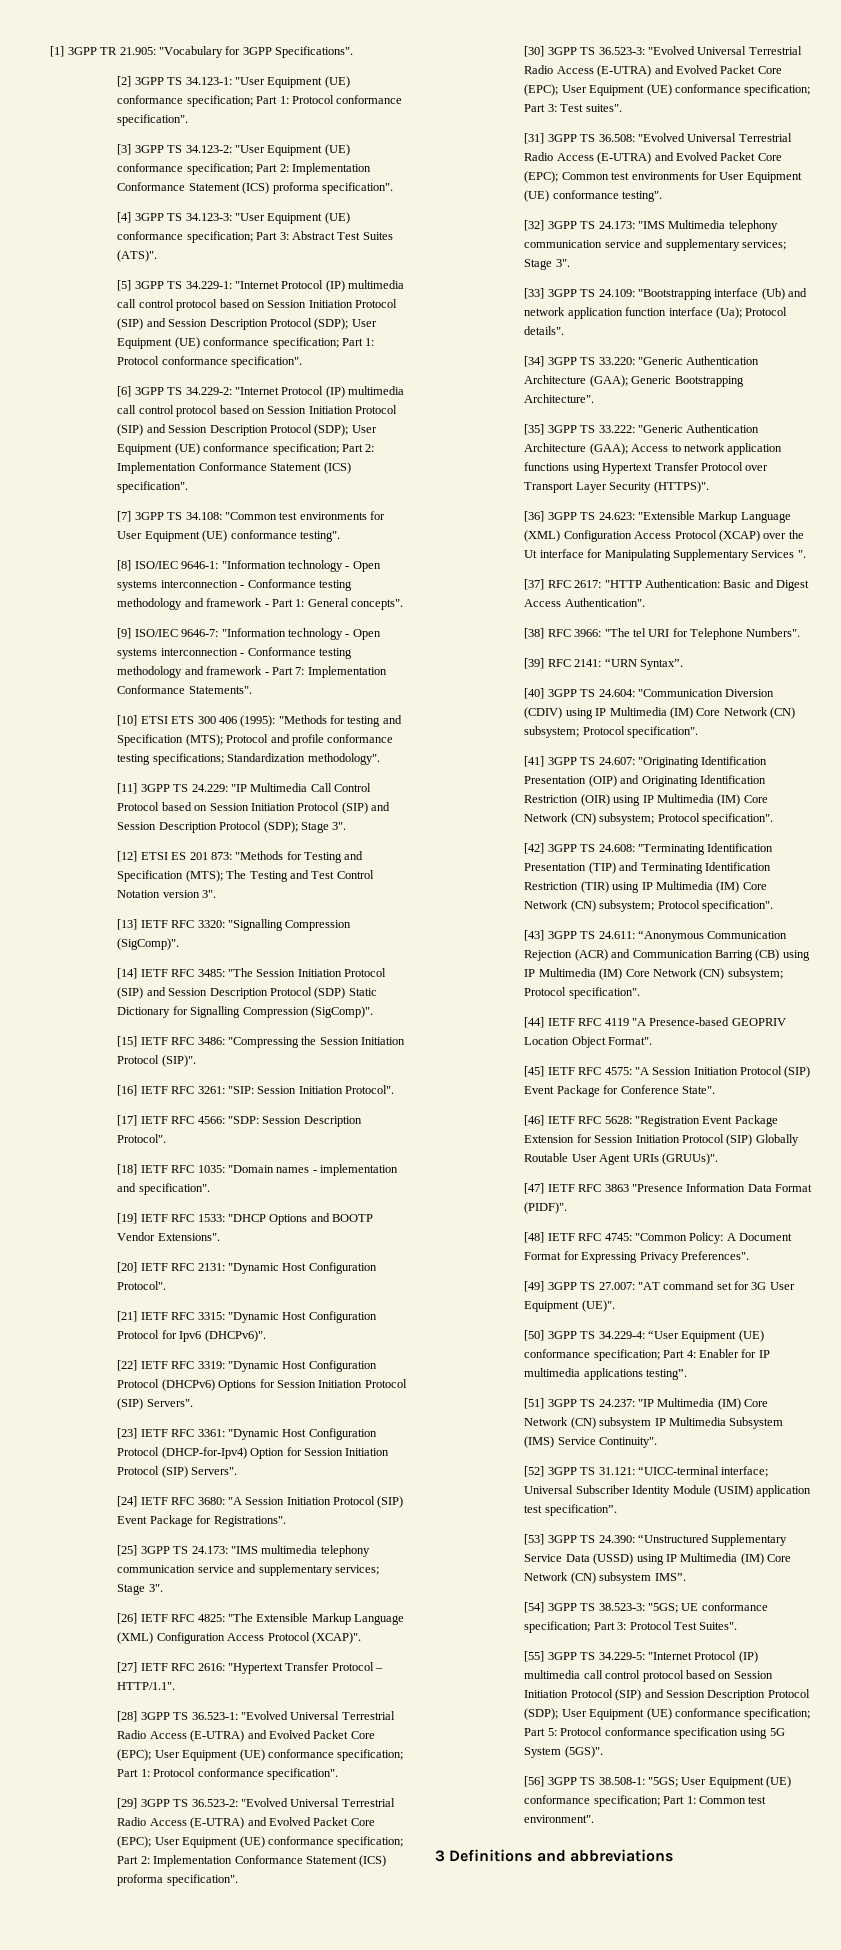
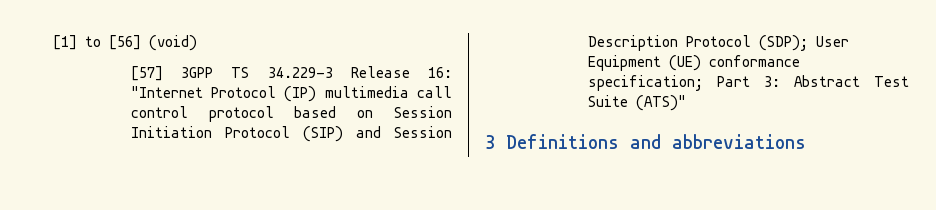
[67,46,353,58] [117,76,350,88] [117,95,403,107] [117,114,189,126] [117,144,350,156] [117,163,371,175] [117,182,393,194] [117,212,350,224] [117,231,393,243] [117,250,158,262] [117,280,232,291] 3GPP TR 21.905: "Vocabulary for 3GPP Specifications". // [2] 3GPP TS 34.123-1: "User Equipment (UE) conformance specification; Part 1: Protocol conformance specification". // [3] 3GPP TS 34.123-2: "User Equipment (UE) conformance specification; Part 2: Implementation Conformance Statement (ICS) proforma specification". // [4] 3GPP TS 34.123-3: "User Equipment (UE) conformance specification; Part 3: Abstract Test Suites (ATS)". // [5] 3GPP TS 34.229-1: -> [84,35,197,51] [130,66,452,81] to [56] (void) // [57] 3GPP TS 34.229-3 Release 16:
[365,338,375,346] [117,356,303,368] [117,386,405,398] [117,405,398,417] [117,424,377,436] [117,443,375,455] [117,462,351,474] [117,481,189,493] [117,511,386,522] [117,530,340,542] [117,560,381,572] [117,579,352,591] [117,598,404,610] [117,628,381,640] [117,647,352,659] [117,666,387,678] [117,685,252,694] [117,715,402,727] [117,734,394,746] [117,753,380,765] [117,783,372,794] [117,802,391,814] [117,821,347,833] [117,851,364,863] [117,870,374,882] [117,890,217,898] [117,919,352,931] [117,938,180,950] [117,968,387,979] [117,987,377,999] [117,1006,373,1018] [117,1036,406,1048] [117,1055,196,1067] [117,1085,395,1096] [117,1115,362,1127] [117,1134,167,1143] [117,1164,399,1176] [117,1183,210,1195] [117,1213,374,1225] [117,1232,220,1241] [117,1262,377,1274] [117,1281,167,1290] [117,1311,377,1323] [117,1330,266,1342] [117,1360,377,1372] [117,1379,407,1391] [117,1398,193,1410] [117,1428,377,1440] [117,1447,390,1459] [117,1466,238,1478] [117,1496,404,1508] [117,1515,286,1527] [117,1545,370,1557] [117,1564,379,1576] [117,1584,163,1595] [117,1613,405,1625] [117,1632,361,1644] [117,1662,384,1674] [117,1682,176,1690] [117,1711,395,1722] [117,1730,375,1742] [117,1749,404,1761] [117,1768,338,1780] [117,1798,395,1809] [117,1817,375,1829] [117,1836,404,1848] [117,1855,387,1867] [117,1874,238,1886] [524,46,802,57] [524,65,782,77] [524,84,811,96] [524,104,622,112] [524,133,792,144] [524,152,782,164] [524,171,802,183] [524,190,663,202] [524,220,778,232] [524,239,786,251] [524,259,570,270] [524,288,808,300] [524,307,788,319] [524,326,565,335] [524,356,760,367] [524,375,744,387] [524,394,595,403] [524,424,760,435] [524,443,783,455] [524,462,769,474] [524,481,709,493] [524,511,791,523] [524,530,804,542] [524,549,806,561] [524,579,810,591] [524,598,645,607] [524,628,801,640] [524,658,683,670] [524,688,775,699] [524,707,796,719] [524,726,699,738] [524,756,768,768] [524,775,766,787] [524,794,768,806] [524,813,773,825] [524,843,774,855] [524,862,771,874] [524,881,767,893] [524,900,773,912] [524,930,788,942] [524,949,810,961] [524,968,783,980] [524,987,640,999] [524,1017,786,1028] [524,1036,653,1048] [524,1066,811,1078] [524,1085,715,1097] [524,1115,778,1127] [524,1134,799,1146] [524,1153,718,1165] [524,1183,813,1194] [524,1202,568,1214] [524,1232,793,1244] [524,1251,749,1263] [524,1281,795,1292] [524,1300,615,1312] [524,1330,764,1342] [524,1349,770,1361] [524,1368,688,1380] [524,1398,769,1410] [524,1417,784,1429] [524,1436,658,1448] [524,1466,769,1477] [524,1485,812,1497] [524,1504,617,1516] [524,1534,788,1546] [524,1553,792,1565] [524,1572,686,1584] [524,1602,768,1613] [524,1621,738,1633] [524,1651,758,1663] [524,1670,773,1682] [524,1689,810,1701] [524,1708,811,1720] [524,1727,785,1739] [524,1746,603,1758] [524,1776,792,1788] [524,1795,767,1807] [524,1815,595,1823] 1: Protocol conformance specification". // [6] 3GPP TS 34.229-2: "Internet Protocol (IP) multimedia call control protocol based on Session Initiation Protocol (SIP) and Session Description Protocol (SDP); User Equipment (UE) conformance specification; Part 2: Implementation Conformance Statement (ICS) specification". // [7] 3GPP TS 34.108: "Common test environments for User Equipment (UE) conformance testing". // [8] ISO/IEC 9646-1: "Information technology - Open systems interconnection - Conformance testing methodology and framework - Part 1: General concepts". // [9] ISO/IEC 9646-7: "Information technology - Open systems interconnection - Conformance testing methodology and framework - Part 7: Implementation Conformance Statements". // [10] ETSI ETS 300 406 (1995): "Methods for testing and Specification (MTS); Protocol and profile conformance testing specifications; Standardization methodology". // [11] 3GPP TS 24.229: "IP Multimedia Call Control Protocol based on Session Initiation Protocol (SIP) and Session Description Protocol (SDP); Stage 3". // [12] ETSI ES 201 873: "Methods for Testing and Specification (MTS); The Testing and Test Control Notation version 3". // [13] IETF RFC 3320: "Signalling Compression (SigComp)". // [14] IETF RFC 3485: "The Session Initiation Protocol (SIP) and Session Description Protocol (SDP) Static Dictionary for Signalling Compression (SigComp)". // [15] IETF RFC 3486: "Compressing the Session Initiation Protocol (SIP)". // [16] IETF RFC 3261: "SIP: Session Initiation Protocol". // [17] IETF RFC 4566: "SDP: Session Description Protocol". // [18] IETF RFC 1035: "Domain names - implementation and specification". // [19] IETF RFC 1533: "DHCP Options and BOOTP Vendor Extensions". // [20] IETF RFC 2131: "Dynamic Host Configuration Protocol". // [21] IETF RFC 3315: "Dynamic Host Configuration Protocol for Ipv6 (DHCPv6)". // [22] IETF RFC 3319: "Dynamic Host Configuration Protocol (DHCPv6) Options for Session Initiation Protocol (SIP) Servers". // [23] IETF RFC 3361: "Dynamic Host Configuration Protocol (DHCP-for-Ipv4) Option for Session Initiation Protocol (SIP) Servers". // [24] IETF RFC 3680: "A Session Initiation Protocol (SIP) Event Package for Registrations". // [25] 3GPP TS 24.173: "IMS multimedia telephony communication service and supplementary services; Stage 3". // [26] IETF RFC 4825: "The Extensible Markup Language (XML) Configuration Access Protocol (XCAP)". // [27] IETF RFC 2616: "Hypertext Transfer Protocol – HTTP/1.1". // [28] 3GPP TS 36.523-1: "Evolved Universal Terrestrial Radio Access (E-UTRA) and Evolved Packet Core (EPC); User Equipment (UE) conformance specification; Part 1: Protocol conformance specification". // [29] 3GPP TS 36.523-2: "Evolved Universal Terrestrial Radio Access (E-UTRA) and Evolved Packet Core (EPC); User Equipment (UE) conformance specification; Part 2: Implementation Conformance Statement (ICS) proforma specification". // [30] 3GPP TS 36.523-3: "Evolved Universal Terrestrial Radio Access (E-UTRA) and Evolved Packet Core (EPC); User Equipment (UE) conformance specification; Part 3: Test suites". // [31] 3GPP TS 36.508: "Evolved Universal Terrestrial Radio Access (E-UTRA) and Evolved Packet Core (EPC); Common test environments for User Equipment (UE) conformance testing". // [32] 3GPP TS 24.173: "IMS Multimedia telephony communication service and supplementary services; Stage 3". // [33] 3GPP TS 24.109: "Bootstrapping interface (Ub) and network application function interface (Ua); Protocol details". // [34] 3GPP TS 33.220: "Generic Authentication Architecture (GAA); Generic Bootstrapping Architecture". // [35] 3GPP TS 33.222: "Generic Authentication Architecture (GAA); Access to network application functions using Hypertext Transfer Protocol over Transport Layer Security (HTTPS)". // [36] 3GPP TS 24.623: "Extensible Markup Language (XML) Configuration Access Protocol (XCAP) over the Ut interface for Manipulating Supplementary Services ". // [37] RFC 2617: "HTTP Authentication: Basic and Digest Access Authentication". // [38] RFC 3966: "The tel URI for Telephone Numbers". // [39] RFC 2141: “URN Syntax”. // [40] 3GPP TS 24.604: "Communication Diversion (CDIV) using IP Multimedia (IM) Core Network (CN) subsystem; Protocol specification". // [41] 3GPP TS 24.607: "Originating Identification Presentation (OIP) and Originating Identification Restriction (OIR) using IP Multimedia (IM) Core Network (CN) subsystem; Protocol specification". // [42] 3GPP TS 24.608: "Terminating Identification Presentation (TIP) and Terminating Identification Restriction (TIR) using IP Multimedia (IM) Core Network (CN) subsystem; Protocol specification". // [43] 3GPP TS 24.611: “Anonymous Communication Rejection (ACR) and Communication Barring (CB) using IP Multimedia (IM) Core Network (CN) subsystem; Protocol specification". // [44] IETF RFC 4119 "A Presence-based GEOPRIV Location Object Format". // [45] IETF RFC 4575: "A Session Initiation Protocol (SIP) Event Package for Conference State". // [46] IETF RFC 5628: "Registration Event Package Extension for Session Initiation Protocol (SIP) Globally Routable User Agent URIs (GRUUs)". // [47] IETF RFC 3863 "Presence Information Data Format (PIDF)". // [48] IETF RFC 4745: "Common Policy: A Document Format for Expressing Privacy Preferences". // [49] 3GPP TS 27.007: "AT command set for 3G User Equipment (UE)". // [50] 3GPP TS 34.229-4: “User Equipment (UE) conformance specification; Part 4: Enabler for IP multimedia applications testing”. // [51] 3GPP TS 24.237: "IP Multimedia (IM) Core Network (CN) subsystem IP Multimedia Subsystem (IMS) Service Continuity". // [52] 3GPP TS 31.121: “UICC-terminal interface; Universal Subscriber Identity Module (USIM) application test specification”. // [53] 3GPP TS 24.390: “Unstructured Supplementary Service Data (USSD) using IP Multimedia (IM) Core Network (CN) subsystem IMS”. // [54] 3GPP TS 38.523-3: "5GS; UE conformance specification; Part 3: Protocol Test Suites". // [55] 3GPP TS 34.229-5: "Internet Protocol (IP) multimedia call control protocol based on Session Initiation Protocol (SIP) and Session Description Protocol (SDP); User Equipment (UE) conformance specification; Part 5: Protocol conformance specification using 5G System (5GS)". // [56] 3GPP TS 38.508-1: "5GS; User Equipment (UE) conformance specification; Part 1: Common test environment". -> [763,75,909,87] [587,95,686,111] 3: Abstract Test Suite (ATS)"

